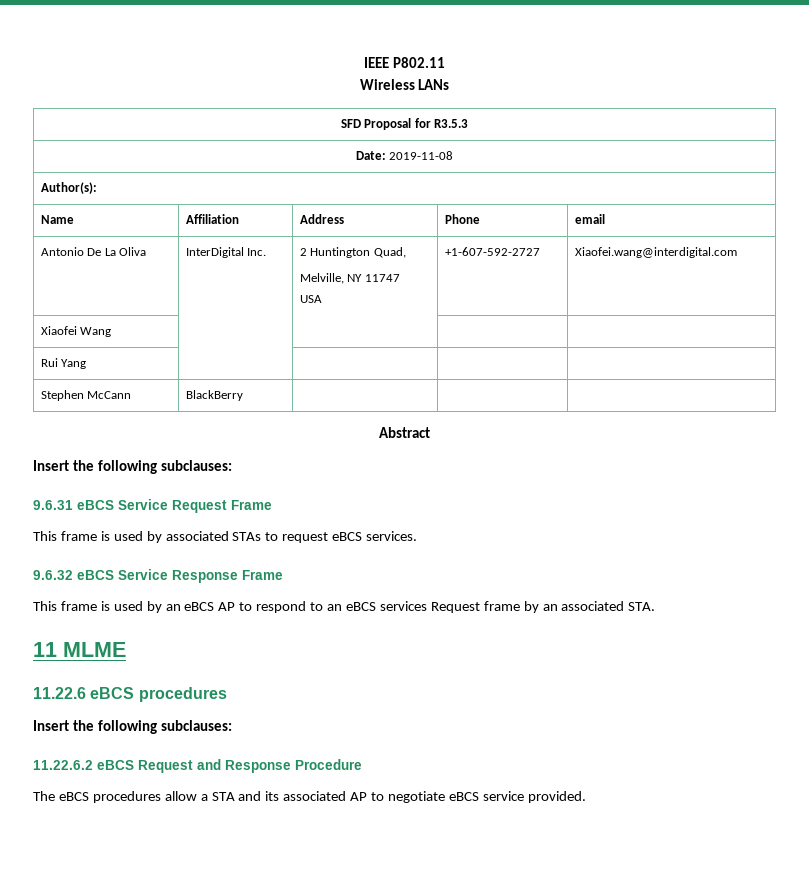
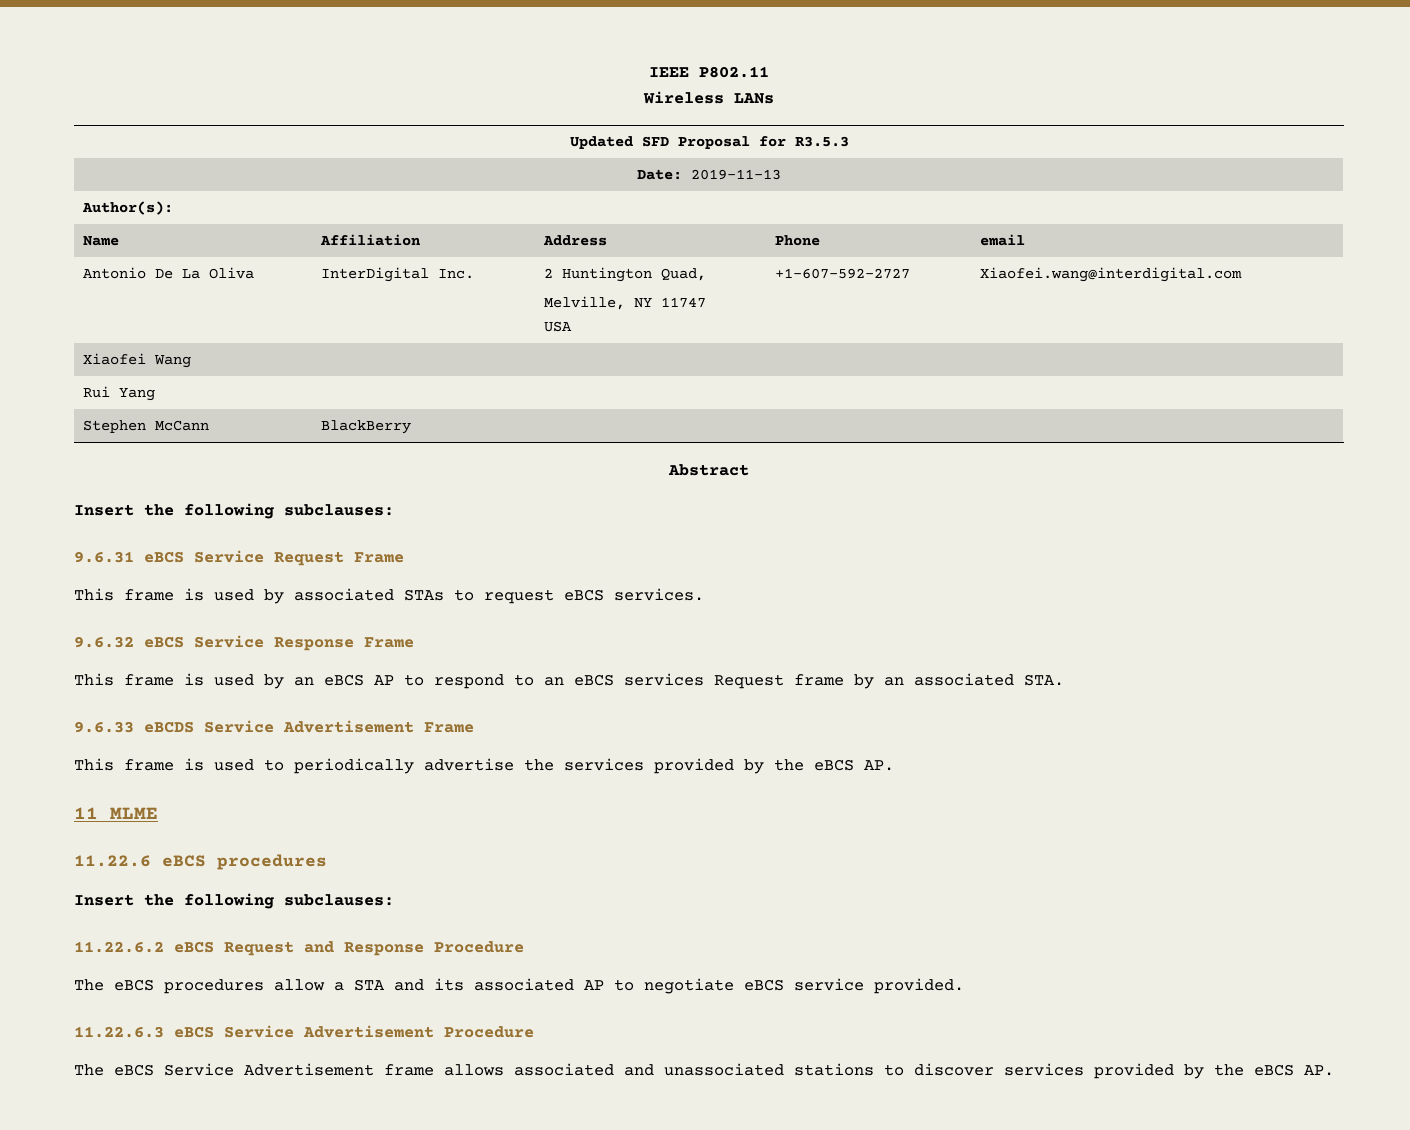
(450, 84) none -> [569,136,633,149] Updated
[389,151,454,160] 2019-11-08 -> [691,169,781,180] 2019-11-13
(656, 606) none -> [74,720,474,733] [74,758,894,774] // 9.6.33 eBCDS Service Advertisement Frame // This frame is used to periodically advertise the services provided by the eBCS AP.
(586, 797) none -> [74,1025,534,1038] [74,1063,1334,1079] // 11.22.6.3 eBCS Service Advertisement Procedure // The eBCS Service Advertisement frame allows associated and unassociated stations to discover services provided by the eBCS AP.

